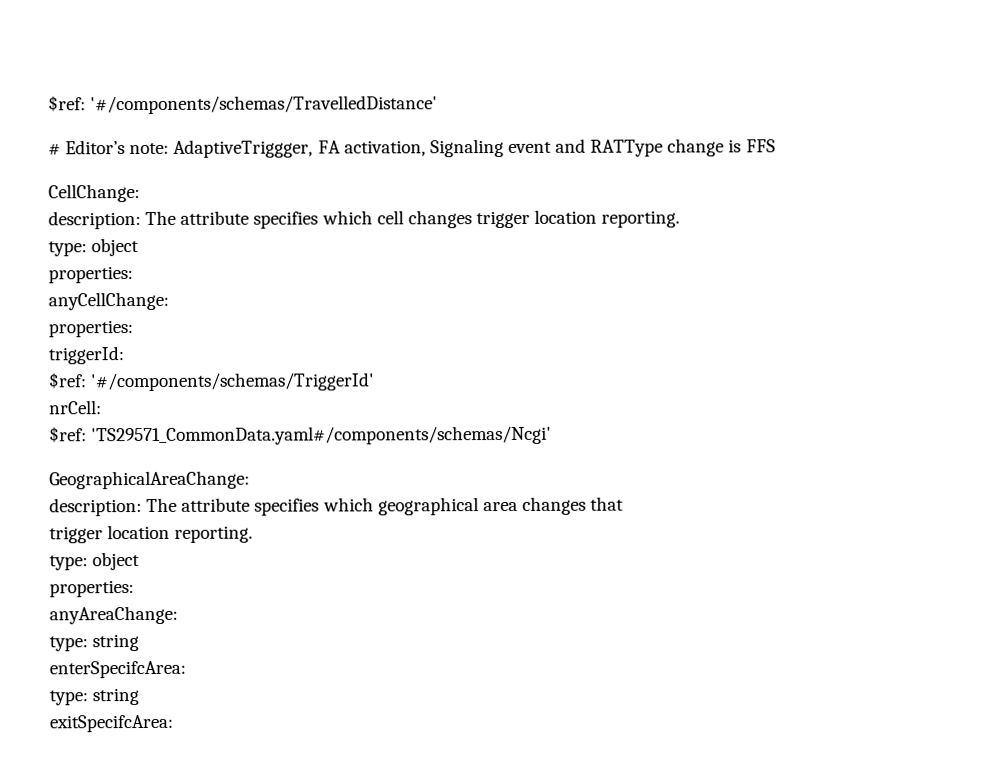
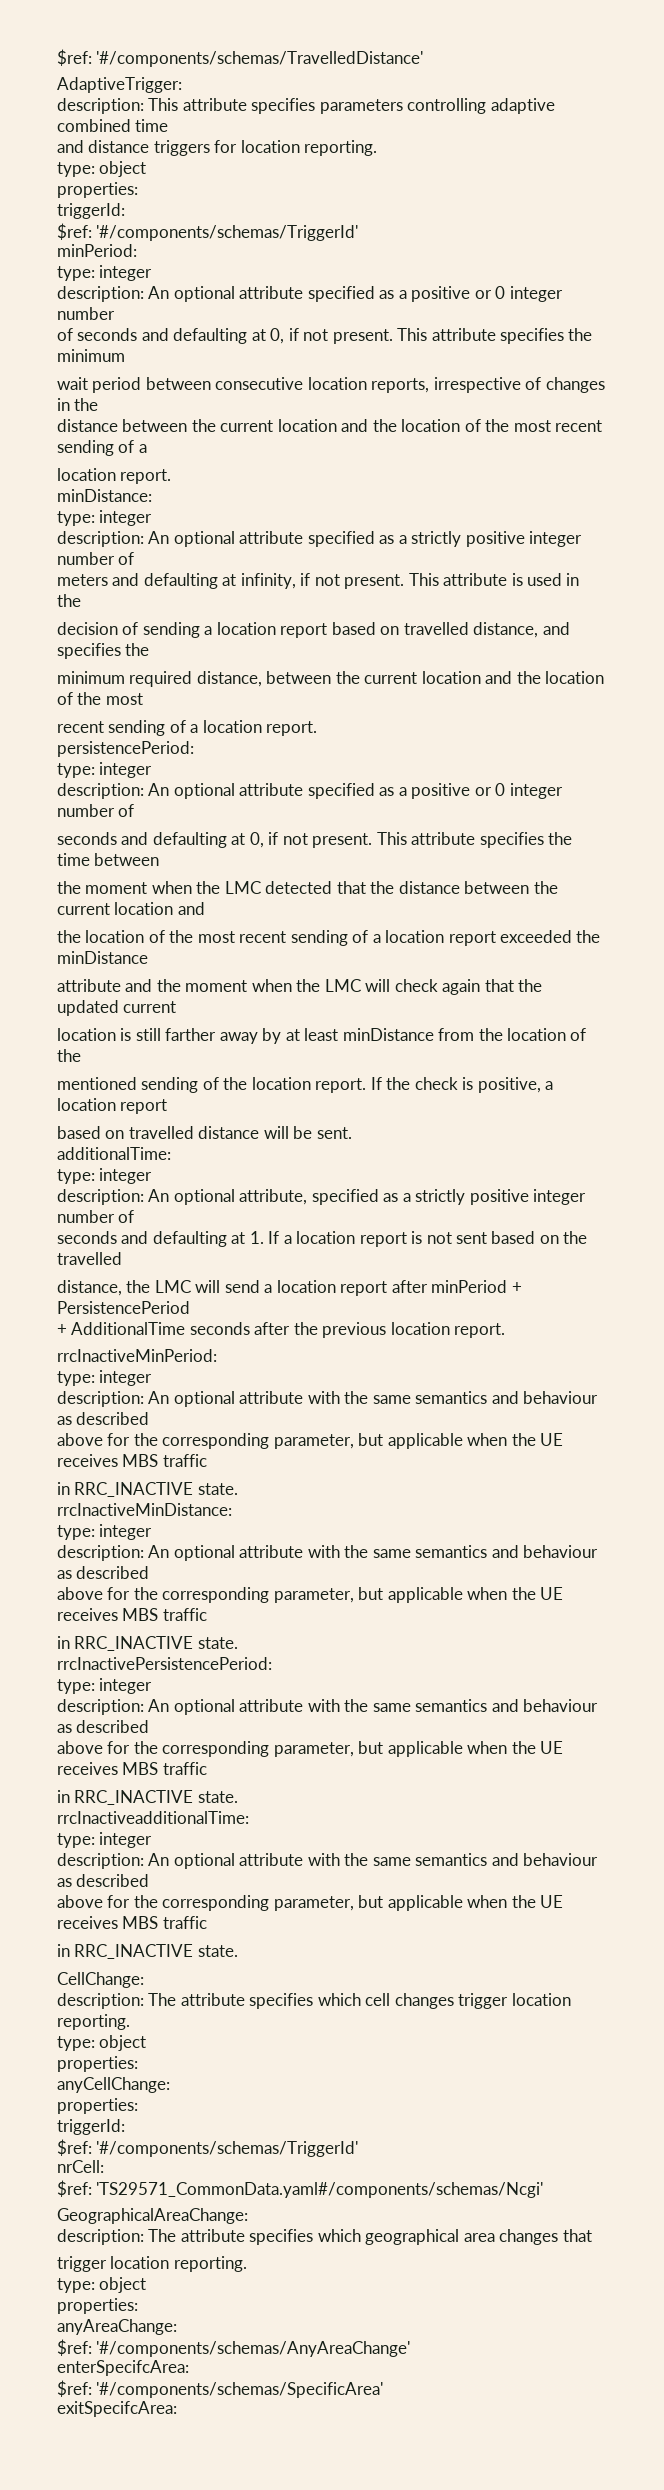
[48,138,776,158] # Editor’s note: AdaptiveTriggger, FA activation, Signaling event and RATType change is FFS -> [57,77,182,93] [57,98,555,114] [57,119,169,132] [57,140,378,156] [57,161,147,177] [57,182,138,198] [57,203,125,219] [57,223,359,241] [57,244,137,257] [57,265,153,281] [57,286,563,302] [57,307,115,320] [57,328,593,344] [57,349,125,362] [57,377,605,393] [57,398,99,411] [57,419,603,432] [57,440,147,456] [57,468,172,484] [57,489,152,502] [57,510,153,526] [57,531,583,547] [57,552,135,565] [57,573,580,589] [57,594,81,607] [57,622,570,638] [57,643,150,659] [57,671,605,687] [57,692,143,705] [57,720,318,736] [57,741,194,757] [57,762,153,778] [57,783,563,799] [57,804,135,817] [57,832,573,848] [57,853,160,866] [57,881,558,894] [57,902,205,915] [57,930,601,946] [57,951,148,964] [57,979,543,995] [57,1000,177,1016] [57,1028,587,1044] [57,1049,81,1062] [57,1077,554,1093] [57,1098,168,1114] [57,1126,352,1139] [57,1147,171,1160] [57,1168,153,1184] [57,1189,587,1205] [57,1210,135,1223] [57,1231,588,1247] [57,1252,122,1265] [57,1280,522,1296] [57,1301,190,1314] [57,1322,506,1338] [57,1349,217,1362] [57,1370,153,1386] [57,1391,599,1407] [57,1412,150,1425] [57,1433,564,1449] [57,1454,207,1467] [57,1482,238,1497] [57,1503,232,1516] [57,1524,153,1540] [57,1545,599,1561] [57,1566,150,1579] [57,1587,564,1603] [57,1608,207,1621] [57,1636,238,1651] [57,1657,272,1670] [57,1678,153,1694] [57,1699,599,1715] [57,1720,150,1733] [57,1741,564,1757] [57,1762,207,1775] [57,1790,238,1805] [57,1811,249,1824] [57,1832,153,1848] [57,1853,599,1869] [57,1874,150,1887] [57,1895,564,1911] [57,1916,207,1929] [57,1944,238,1959] AdaptiveTrigger: // description: This attribute specifies parameters controlling adaptive combined time // and distance triggers for location reporting. // type: object // properties: // triggerId: // $ref: '#/components/schemas/TriggerId' // minPeriod: // type: integer // description: An optional attribute specified as a positive or 0 integer number // of seconds and defaulting at 0, if not present. This attribute specifies the minimum // wait period between consecutive location reports, irrespective of changes in the // distance between the current location and the location of the most recent sending of a // location report. // minDistance: // type: integer // description: An optional attribute specified as a strictly positive integer number of // meters and defaulting at infinity, if not present. This attribute is used in the // decision of sending a location report based on travelled distance, and specifies the // minimum required distance, between the current location and the location of the most // recent sending of a location report. // persistencePeriod: // type: integer // description: An optional attribute specified as a positive or 0 integer number of // seconds and defaulting at 0, if not present. This attribute specifies the time between // the moment when the LMC detected that the distance between the current location and // the location of the most recent sending of a location report exceeded the minDistance // attribute and the moment when the LMC will check again that the updated current // location is still farther away by at least minDistance from the location of the // mentioned sending of the location report. If the check is positive, a location report // based on travelled distance will be sent. // additionalTime: // type: integer // description: An optional attribute, specified as a strictly positive integer number of // seconds and defaulting at 1. If a location report is not sent based on the travelled // distance, the LMC will send a location report after minPeriod + PersistencePeriod // + AdditionalTime seconds after the previous location report. // rrcInactiveMinPeriod: // type: integer // description: An optional attribute with the same semantics and behaviour as described // above for the corresponding parameter, but applicable when the UE receives MBS traffic // in RRC_INACTIVE state. // rrcInactiveMinDistance: // type: integer // description: An optional attribute with the same semantics and behaviour as described // above for the corresponding parameter, but applicable when the UE receives MBS traffic // in RRC_INACTIVE state. // rrcInactivePersistencePeriod: // type: integer // description: An optional attribute with the same semantics and behaviour as described // above for the corresponding parameter, but applicable when the UE receives MBS traffic // in RRC_INACTIVE state. // rrcInactiveadditionalTime: // type: integer // description: An optional attribute with the same semantics and behaviour as described // above for the corresponding parameter, but applicable when the UE receives MBS traffic // in RRC_INACTIVE state.
[49,634,140,652] type: string -> [57,2339,411,2357] $ref: '#/components/schemas/AnyAreaChange'
[49,688,140,706] type: string -> [57,2380,384,2398] $ref: '#/components/schemas/SpecificArea'

